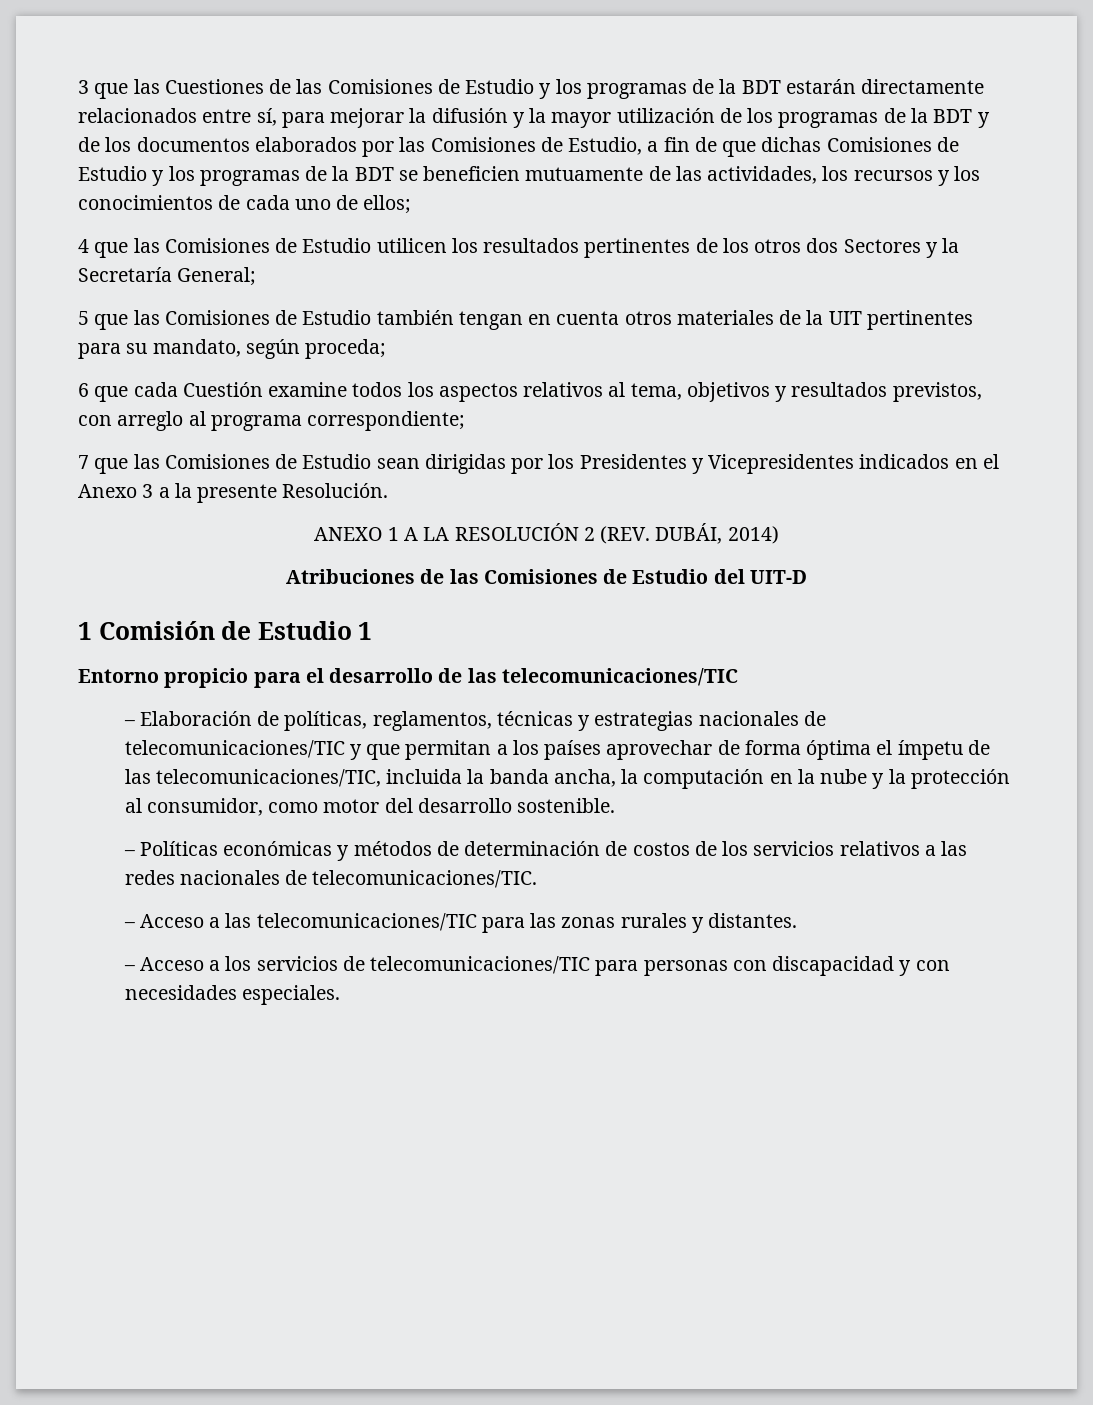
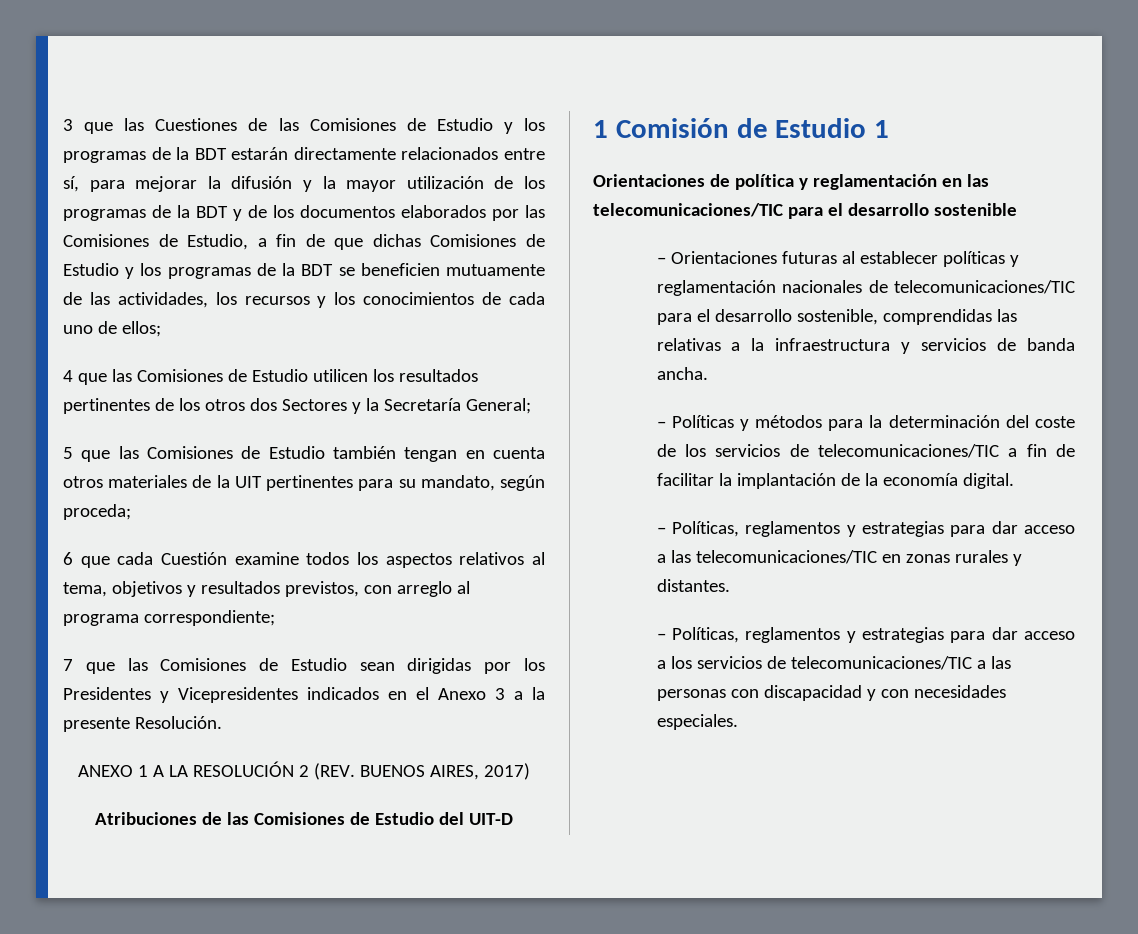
[655,523,779,544] DUBÁI, 2014) -> [359,763,530,780] BUENOS AIRES, 2017)
[78,668,738,688] [123,711,826,731] [124,740,990,760] [124,769,1010,789] [124,798,616,816] Entorno propicio para el desarrollo de las telecomunicaciones/TIC // – Elaboración de políticas, reglamentos, técnicas y estrategias nacionales de telecomunicaciones/TIC y que permitan a los países aprovechar de forma óptima el ímpetu de las telecomunicaciones/TIC, incluida la banda ancha, la computación en la nube y la protección al consumidor, como motor del desarrollo sostenible. -> [593,174,989,190] [593,203,1017,219] [656,251,1019,267] [656,280,1075,296] [656,309,1017,325] [656,338,1075,354] [656,367,708,380] Orientaciones de política y reglamentación en las telecomunicaciones/TIC para el desarrollo sostenible // – Orientaciones futuras al establecer políticas y reglamentación nacionales de telecomunicaciones/TIC para el desarrollo sostenible, comprendidas las relativas a la infraestructura y servicios de banda ancha.
[223,841,333,856] económicas -> (734, 421) none
[436,841,968,856] [124,870,538,888] [123,914,204,928] de determinación de costos de los servicios relativos a las redes nacionales de telecomunicaciones/TIC. // – Acceso -> [828,415,1075,431] [656,444,1075,458] [656,473,1014,489] [656,521,1075,537] para la determinación del coste de los servicios de telecomunicaciones/TIC a fin de facilitar la implantación de la economía digital. // – Políticas, reglamentos y estrategias para dar acceso
[481,913,557,933] para las -> [881,554,901,563] en
[139,957,204,971] Acceso -> [671,627,1075,643] Políticas, reglamentos y estrategias para dar acceso
[595,960,639,976] para -> [976,656,1011,669] a las

